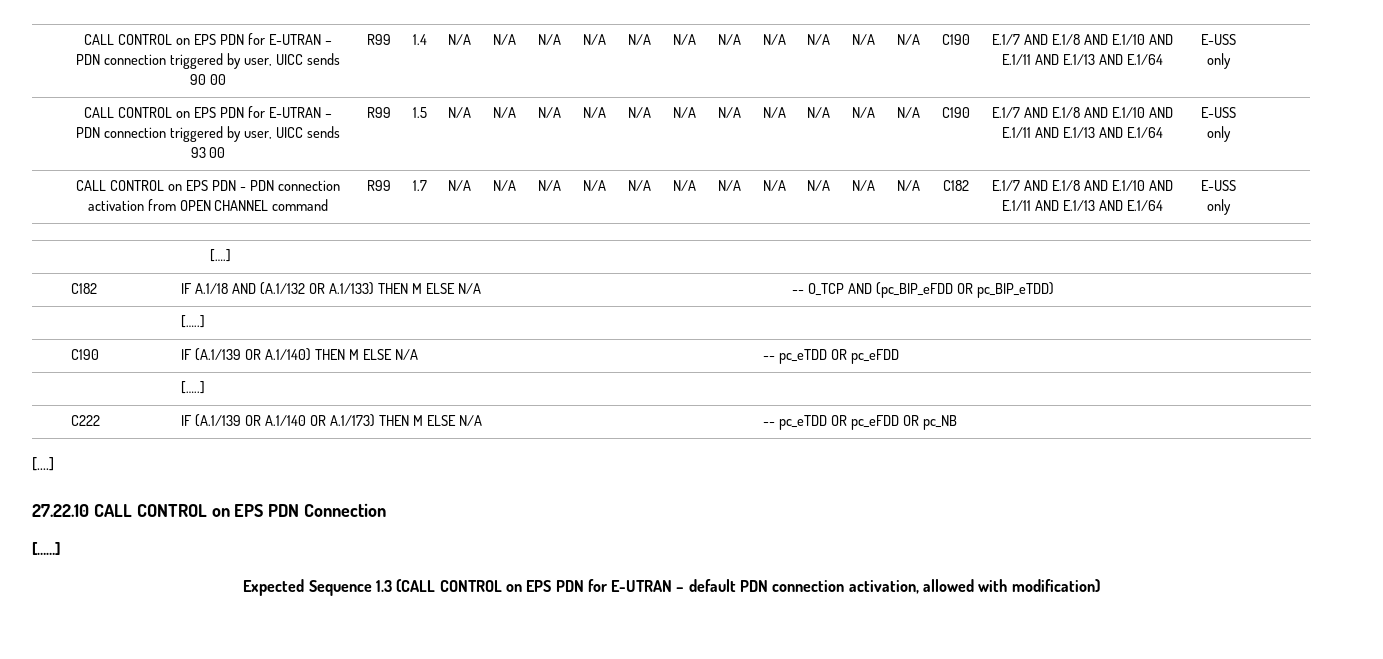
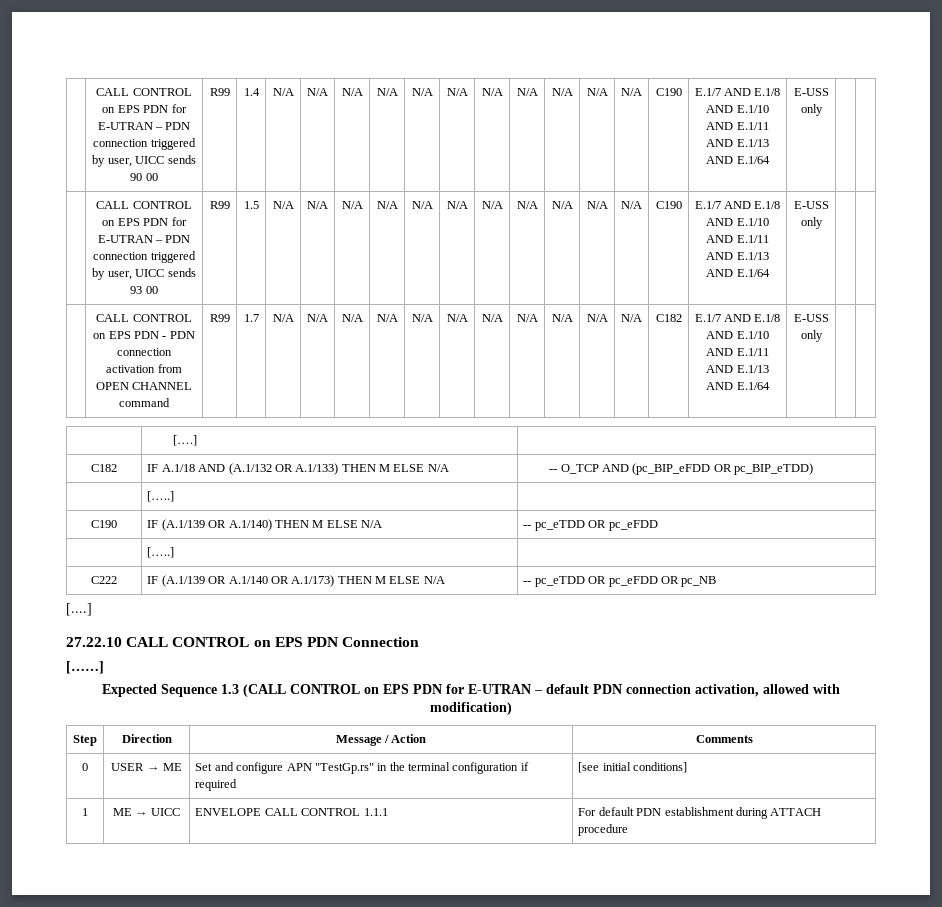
(1100, 585) none -> [73,735,97,746] [121,734,172,743] [335,734,427,746] [695,735,753,743] [82,763,88,771] [111,763,182,771] [195,762,529,774] [195,779,238,791] [578,762,688,773] [82,808,88,816] [112,808,181,816] [195,808,388,816] [578,807,822,819] [578,824,629,836] // Step | Direction | Message / Action | Comments // 0 | USER → ME | Set and configure APN "TestGp.rs" in the terminal configuration if required | [see initial conditions] // 1 | ME → UICC | ENVELOPE CALL CONTROL 1.1.1 | For default PDN establishment during ATTACH procedure

